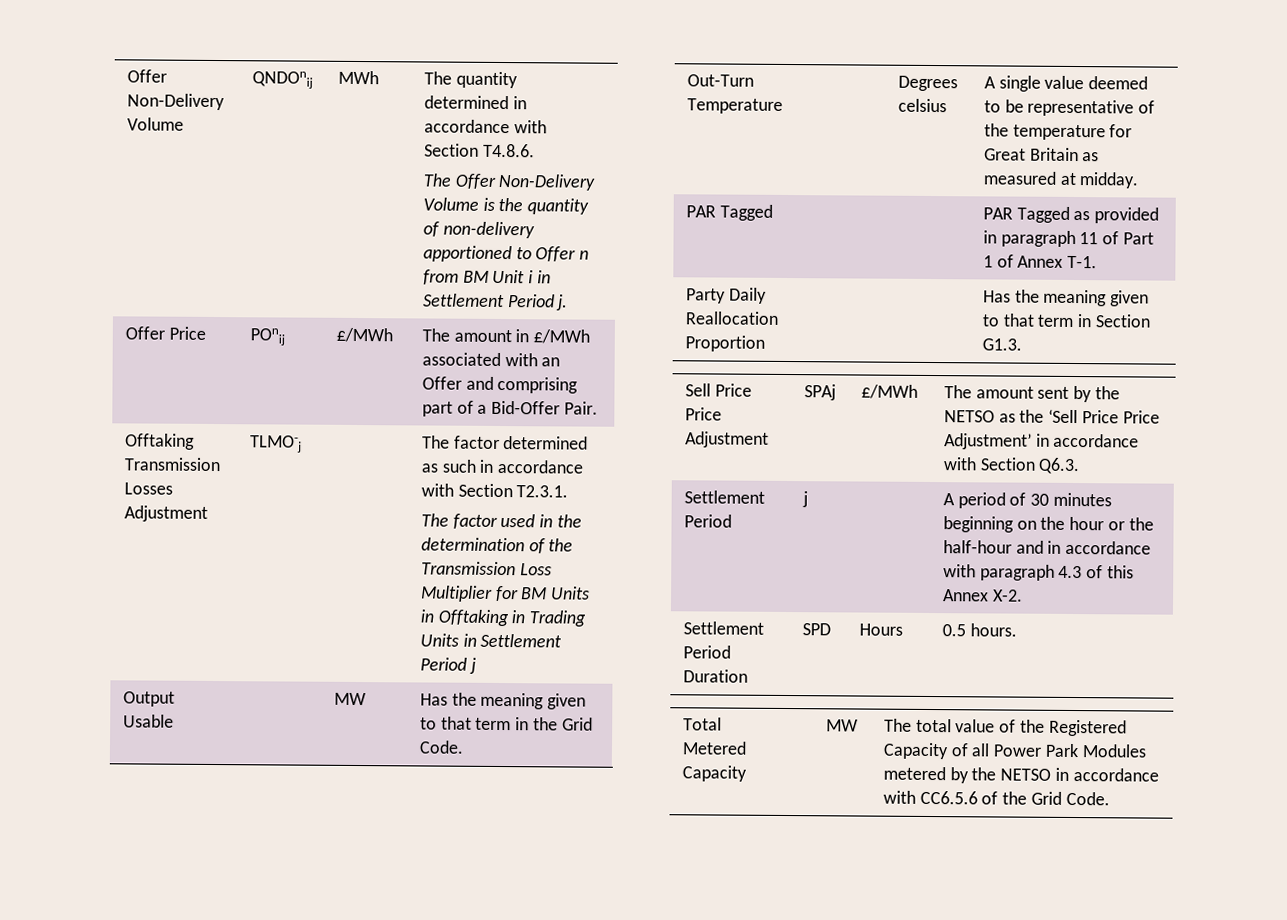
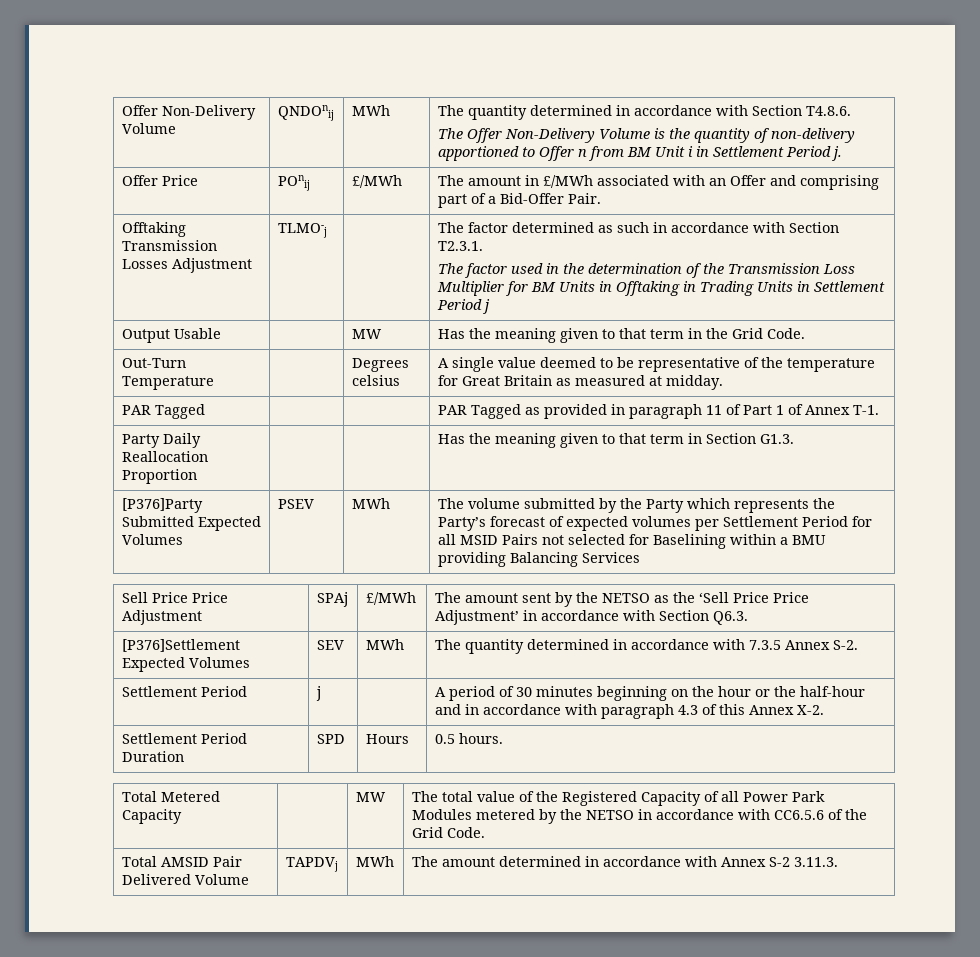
(1022, 344) none -> [121,498,203,513] [121,516,261,531] [121,534,183,545] [277,499,314,509] [351,498,390,509] [437,498,835,513] [437,516,872,531] [437,534,826,549] [437,552,640,567] // [P376]Party Submitted Expected Volumes | PSEV | MWh | The volume submitted by the Party which represents the Party’s forecast of expected volumes per Settlement Period for all MSID Pairs not selected for Baselining within a BMU providing Balancing Services
(1081, 466) none -> [121,639,240,652] [121,657,250,672] [316,640,344,650] [365,639,404,650] [434,639,858,654] // [P376]Settlement Expected Volumes | SEV | MWh | The quantity determined in accordance with 7.3.5 Annex S-2.
(1111, 798) none -> [121,856,242,867] [121,874,249,885] [285,857,338,872] [355,856,394,867] [411,856,838,867] // Total AMSID Pair Delivered Volume | TAPDVj | MWh | The amount determined in accordance with Annex S-2 3.11.3.

